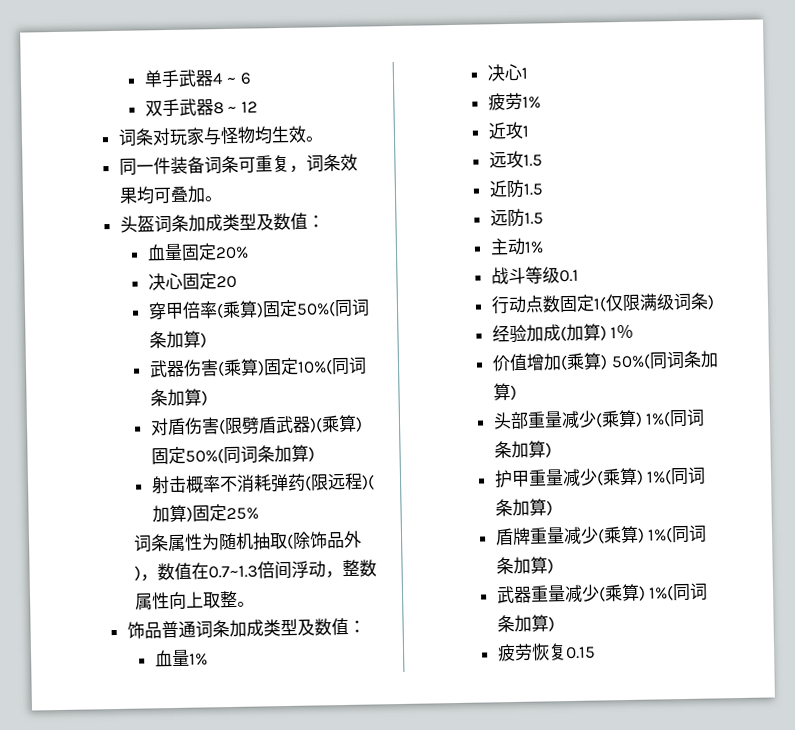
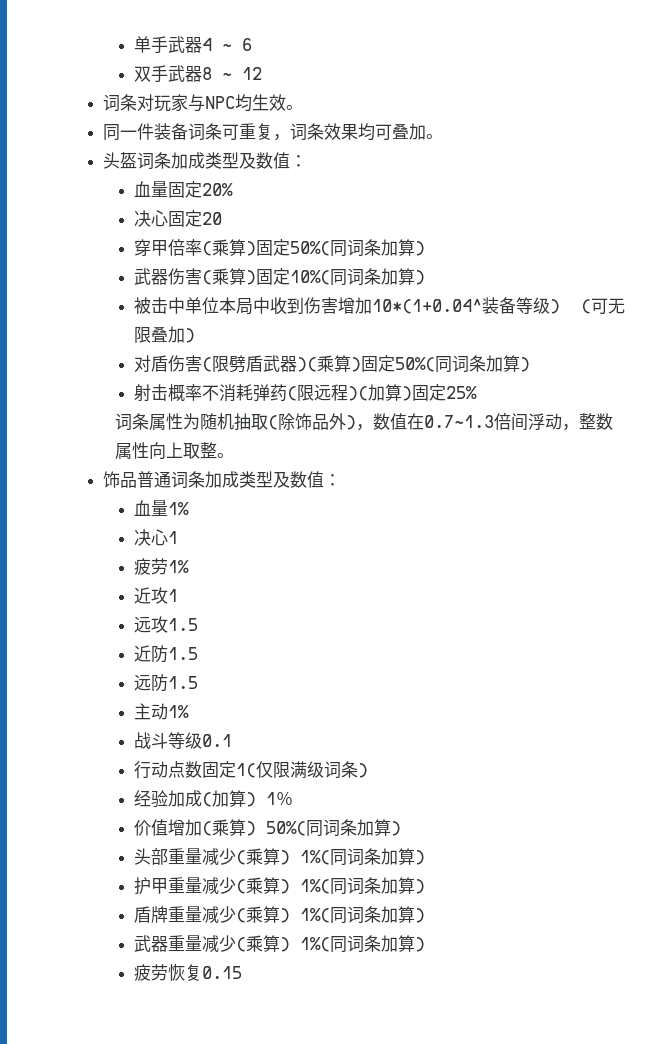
[219,126,256,145] 怪物 -> [205,96,236,109] NPC
(208, 398) none -> [134,297,625,315] [134,326,196,343] // 被击中单位本局中收到伤害增加10*(1+0.04^装备等级) (可无限叠加)

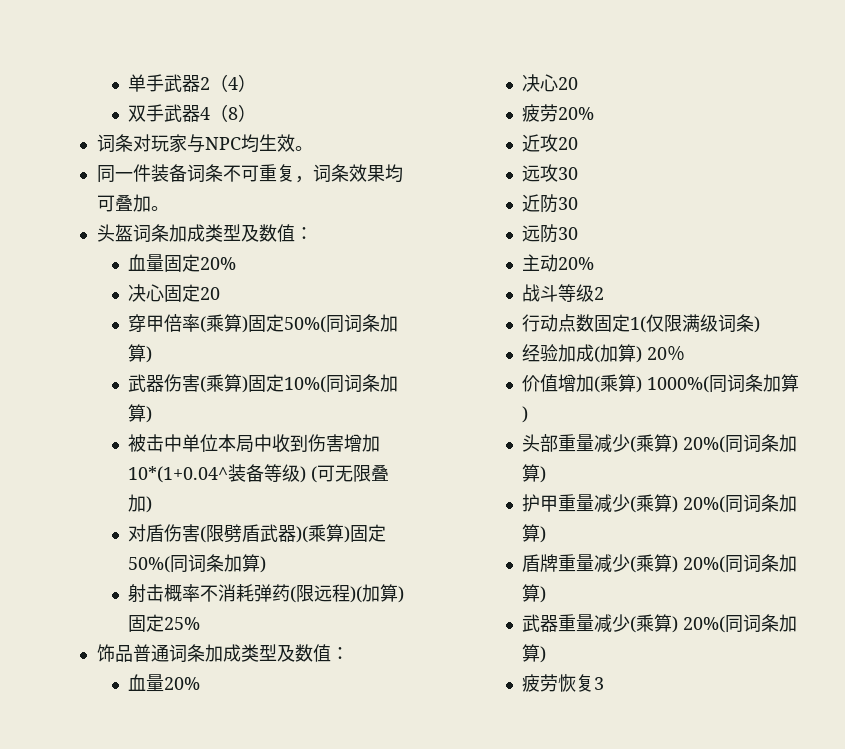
[202,38,253,51] 4 ~ 6 -> [200,74,257,92] 2（4）
[202,67,263,80] 8 ~ 12 -> [200,104,257,122] 4（8）
(223, 131) none -> [222,165,241,182] 不
[115,413,614,431] [115,442,235,459] // 词条属性为随机抽取(除饰品外)，数值在0.7~1.3倍间浮动，整数属性向上取整。 -> (201, 623) none
[168,502,190,515] [134,529,179,546] [134,558,190,575] 1% // 决心1 // 疲劳1% -> [164,677,201,690] [522,74,579,92] [522,104,595,122] 20% // 决心20 // 疲劳20%
[168,589,179,602] 1 -> [558,137,579,150] 20
[168,618,199,631] 1.5 -> [558,167,579,180] 30
[168,647,199,660] 1.5 -> [558,197,579,210] 30
[168,676,199,689] 1.5 -> [558,227,579,240] 30
[168,705,190,718] 1% -> [558,257,595,270] 20%
[202,734,233,747] 0.1 -> [594,287,605,300] 2
[266,792,277,805] 1 -> [647,347,668,360] 20
[266,821,307,836] 50%( -> [647,376,710,393] 1000%(
[300,850,331,865] 1%( -> [683,436,726,453] 20%(
[300,879,331,894] 1%( -> [683,496,726,513] 20%(
[300,908,331,923] 1%( -> [683,556,726,573] 20%(
[300,937,331,952] 1%( -> [683,616,726,633] 20%(
[202,966,243,979] 0.15 -> [594,677,605,690] 3

